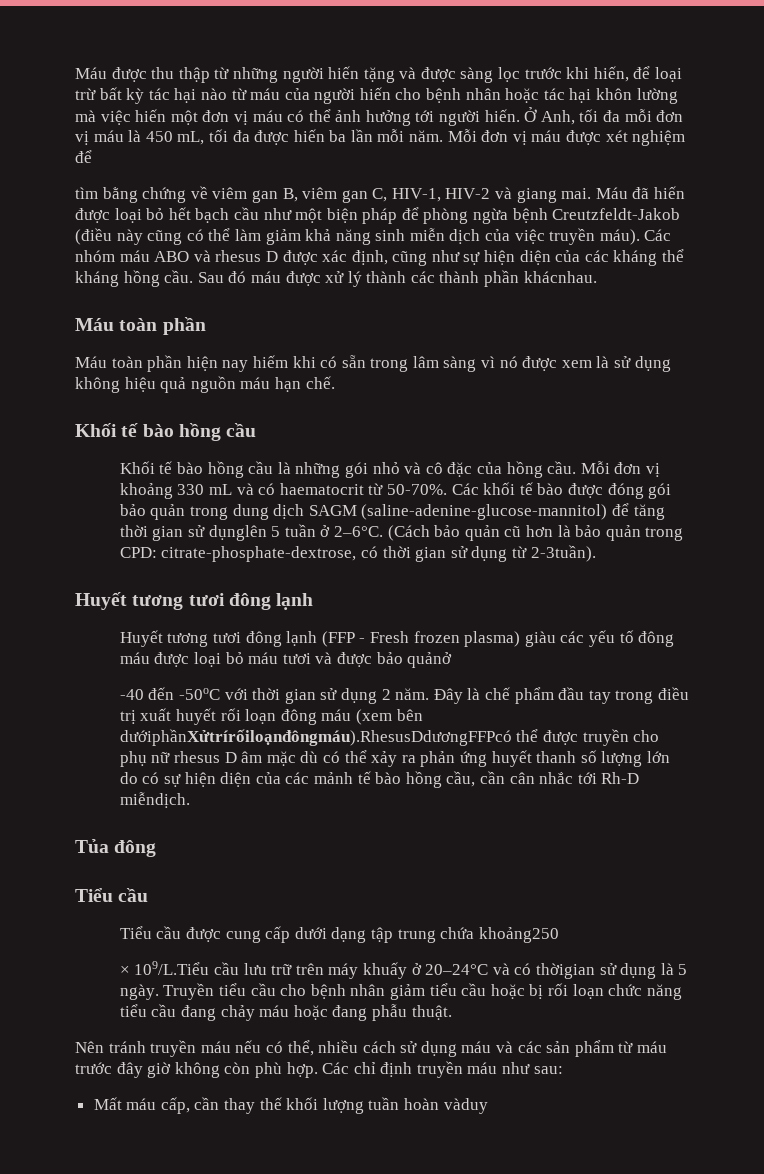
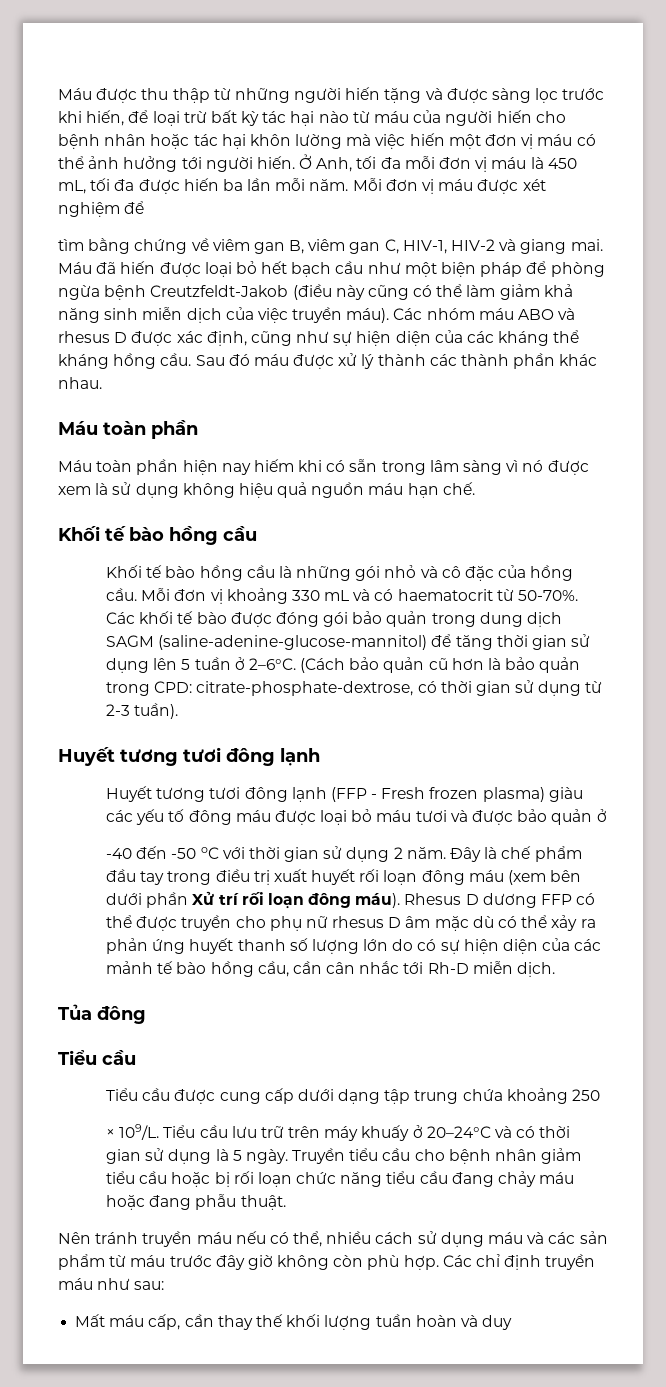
[523,271,597,283] khácnhau. -> [559,354,598,366] [58,377,102,389] khác nhau.
[208,525,267,541] dụnglên -> [106,658,178,673] dụng lên
[530,545,596,562] 2-3tuần). -> [106,703,179,719] 2-3 tuần).
[407,652,453,668] quảnở -> [551,809,607,825] quản ở
[179,688,221,700] -50oC -> [171,847,219,859] -50 oC
[119,729,512,746] dướiphầnXửtrírốiloạnđôngmáu).RhesusDdươngFFPcó -> [106,891,596,909] dưới phần Xử trí rối loạn đông máu). Rhesus D dương FFP có
[119,792,190,808] miễndịch. -> [472,961,556,977] miễn dịch.
[478,927,559,943] khoảng250 -> [506,1088,601,1104] khoảng 250
[134,961,210,975] 109/L.Tiểu -> [119,1124,196,1140] 109/L. Tiểu
[535,963,595,979] thờigian -> [539,1126,571,1138] [106,1149,142,1164] thời gian
[443,1098,488,1114] vàduy -> [460,1315,513,1330] và duy

